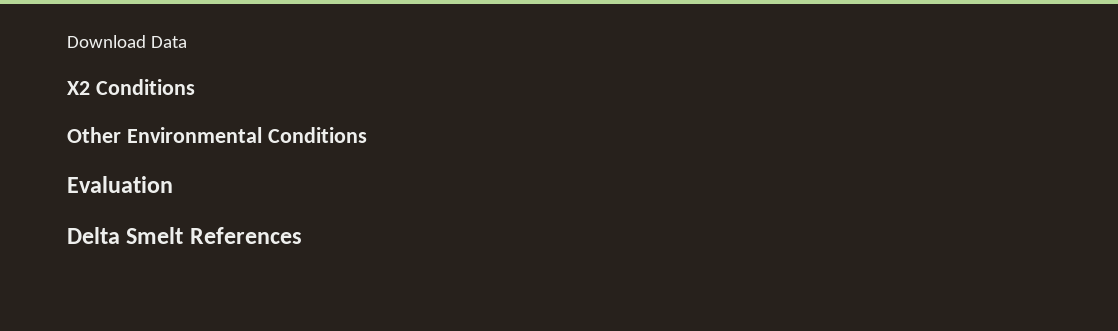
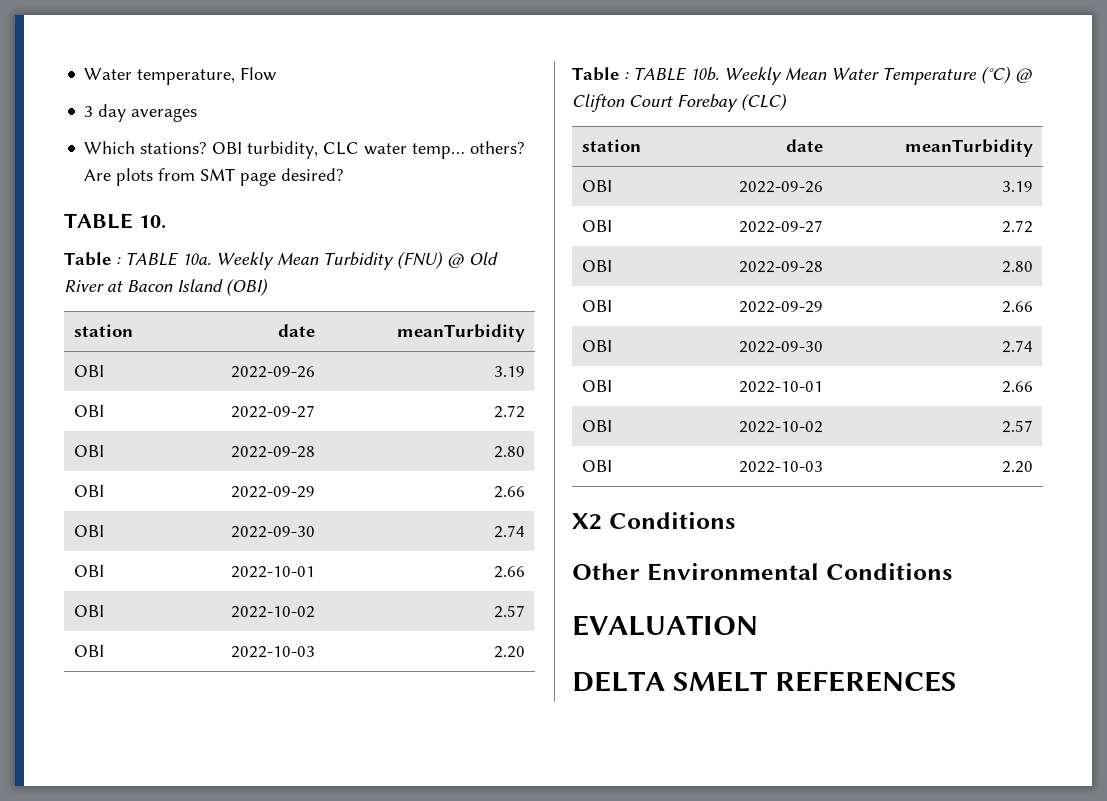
[67,35,187,48] Download Data -> [84,67,277,85] [84,104,198,122] [84,141,526,159] [84,168,345,186] [64,213,166,229] [64,251,498,270] [64,278,268,296] [74,324,134,337] [277,324,315,337] [396,324,525,342] [74,365,105,377] [230,366,315,378] [493,366,525,377] [74,405,105,417] [230,405,315,418] [493,405,525,418] [74,445,105,457] [230,446,315,458] [493,446,525,458] [74,485,105,497] [230,486,315,498] [493,486,525,498] [74,525,105,537] [230,526,315,538] [493,525,525,538] [74,565,105,577] [230,566,315,578] [493,566,525,578] [74,605,105,617] [230,606,315,618] [493,605,525,618] [74,645,105,657] [230,646,315,658] [493,646,525,658] [572,66,1033,85] [572,93,787,112] [582,139,642,152] [785,139,823,152] [904,139,1033,157] [582,180,613,192] [738,181,823,193] [1001,181,1033,192] [582,220,613,232] [738,220,823,233] [1001,220,1033,233] [582,260,613,272] [738,261,823,273] [1001,261,1033,273] [582,300,613,312] [738,301,823,313] [1001,301,1033,313] [582,340,613,352] [738,341,823,353] [1001,340,1033,353] [582,380,613,392] [738,381,823,393] [1001,381,1033,393] [582,420,613,432] [738,421,823,433] [1001,420,1033,433] [582,460,613,472] [738,461,823,473] [1001,461,1033,473] Water temperature, Flow // 3 day averages // Which stations? OBI turbidity, CLC water temp… others? Are plots from SMT page desired? // TABLE 10. // Table : TABLE 10a. Weekly Mean Turbidity (FNU) @ Old River at Bacon Island (OBI) // station | date | meanTurbidity // OBI | 2022-09-26 | 3.19 // OBI | 2022-09-27 | 2.72 // OBI | 2022-09-28 | 2.80 // OBI | 2022-09-29 | 2.66 // OBI | 2022-09-30 | 2.74 // OBI | 2022-10-01 | 2.66 // OBI | 2022-10-02 | 2.57 // OBI | 2022-10-03 | 2.20 // Table : TABLE 10b. Weekly Mean Water Temperature (°C) @ Clifton Court Forebay (CLC) // station | date | meanTurbidity // OBI | 2022-09-26 | 3.19 // OBI | 2022-09-27 | 2.72 // OBI | 2022-09-28 | 2.80 // OBI | 2022-09-29 | 2.66 // OBI | 2022-09-30 | 2.74 // OBI | 2022-10-01 | 2.66 // OBI | 2022-10-02 | 2.57 // OBI | 2022-10-03 | 2.20
[67,176,173,193] [67,227,302,244] Evaluation // Delta Smelt References -> [572,615,758,636] [572,671,957,692] EVALUATION // DELTA SMELT REFERENCES

